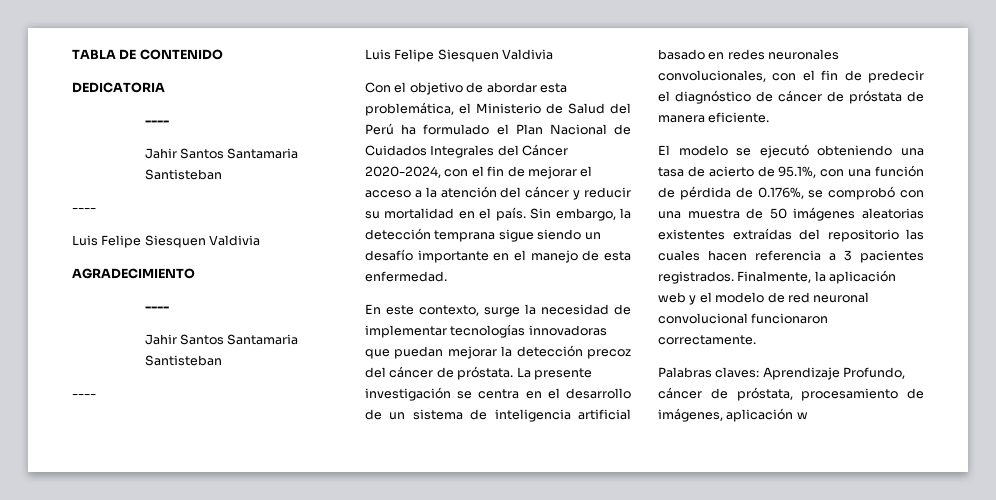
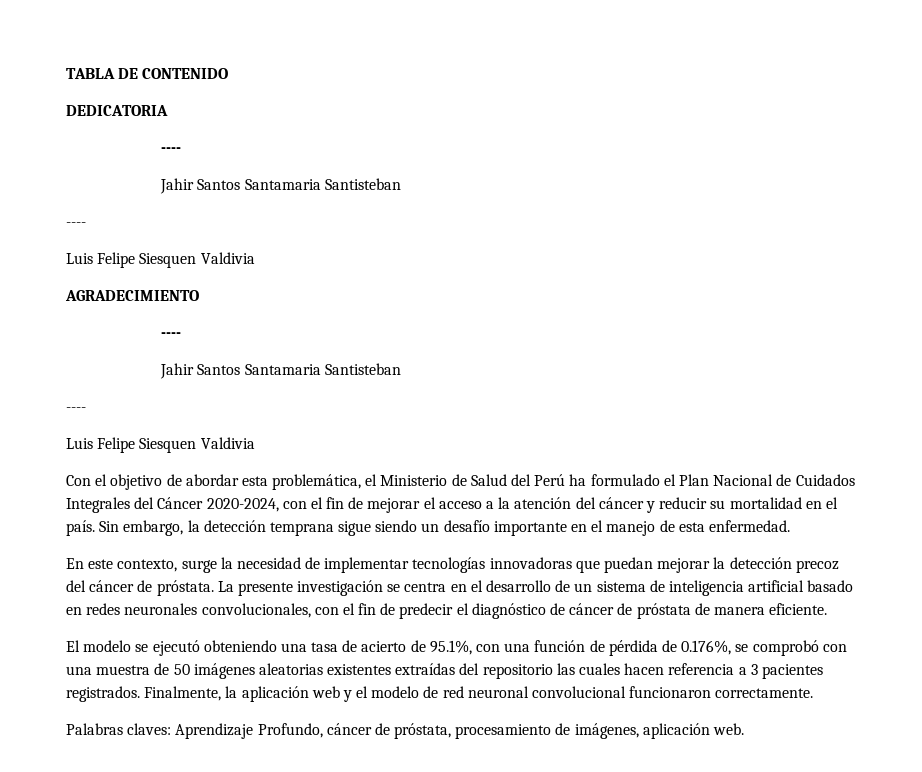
[796,412,808,419] w -> [713,723,745,735] web.

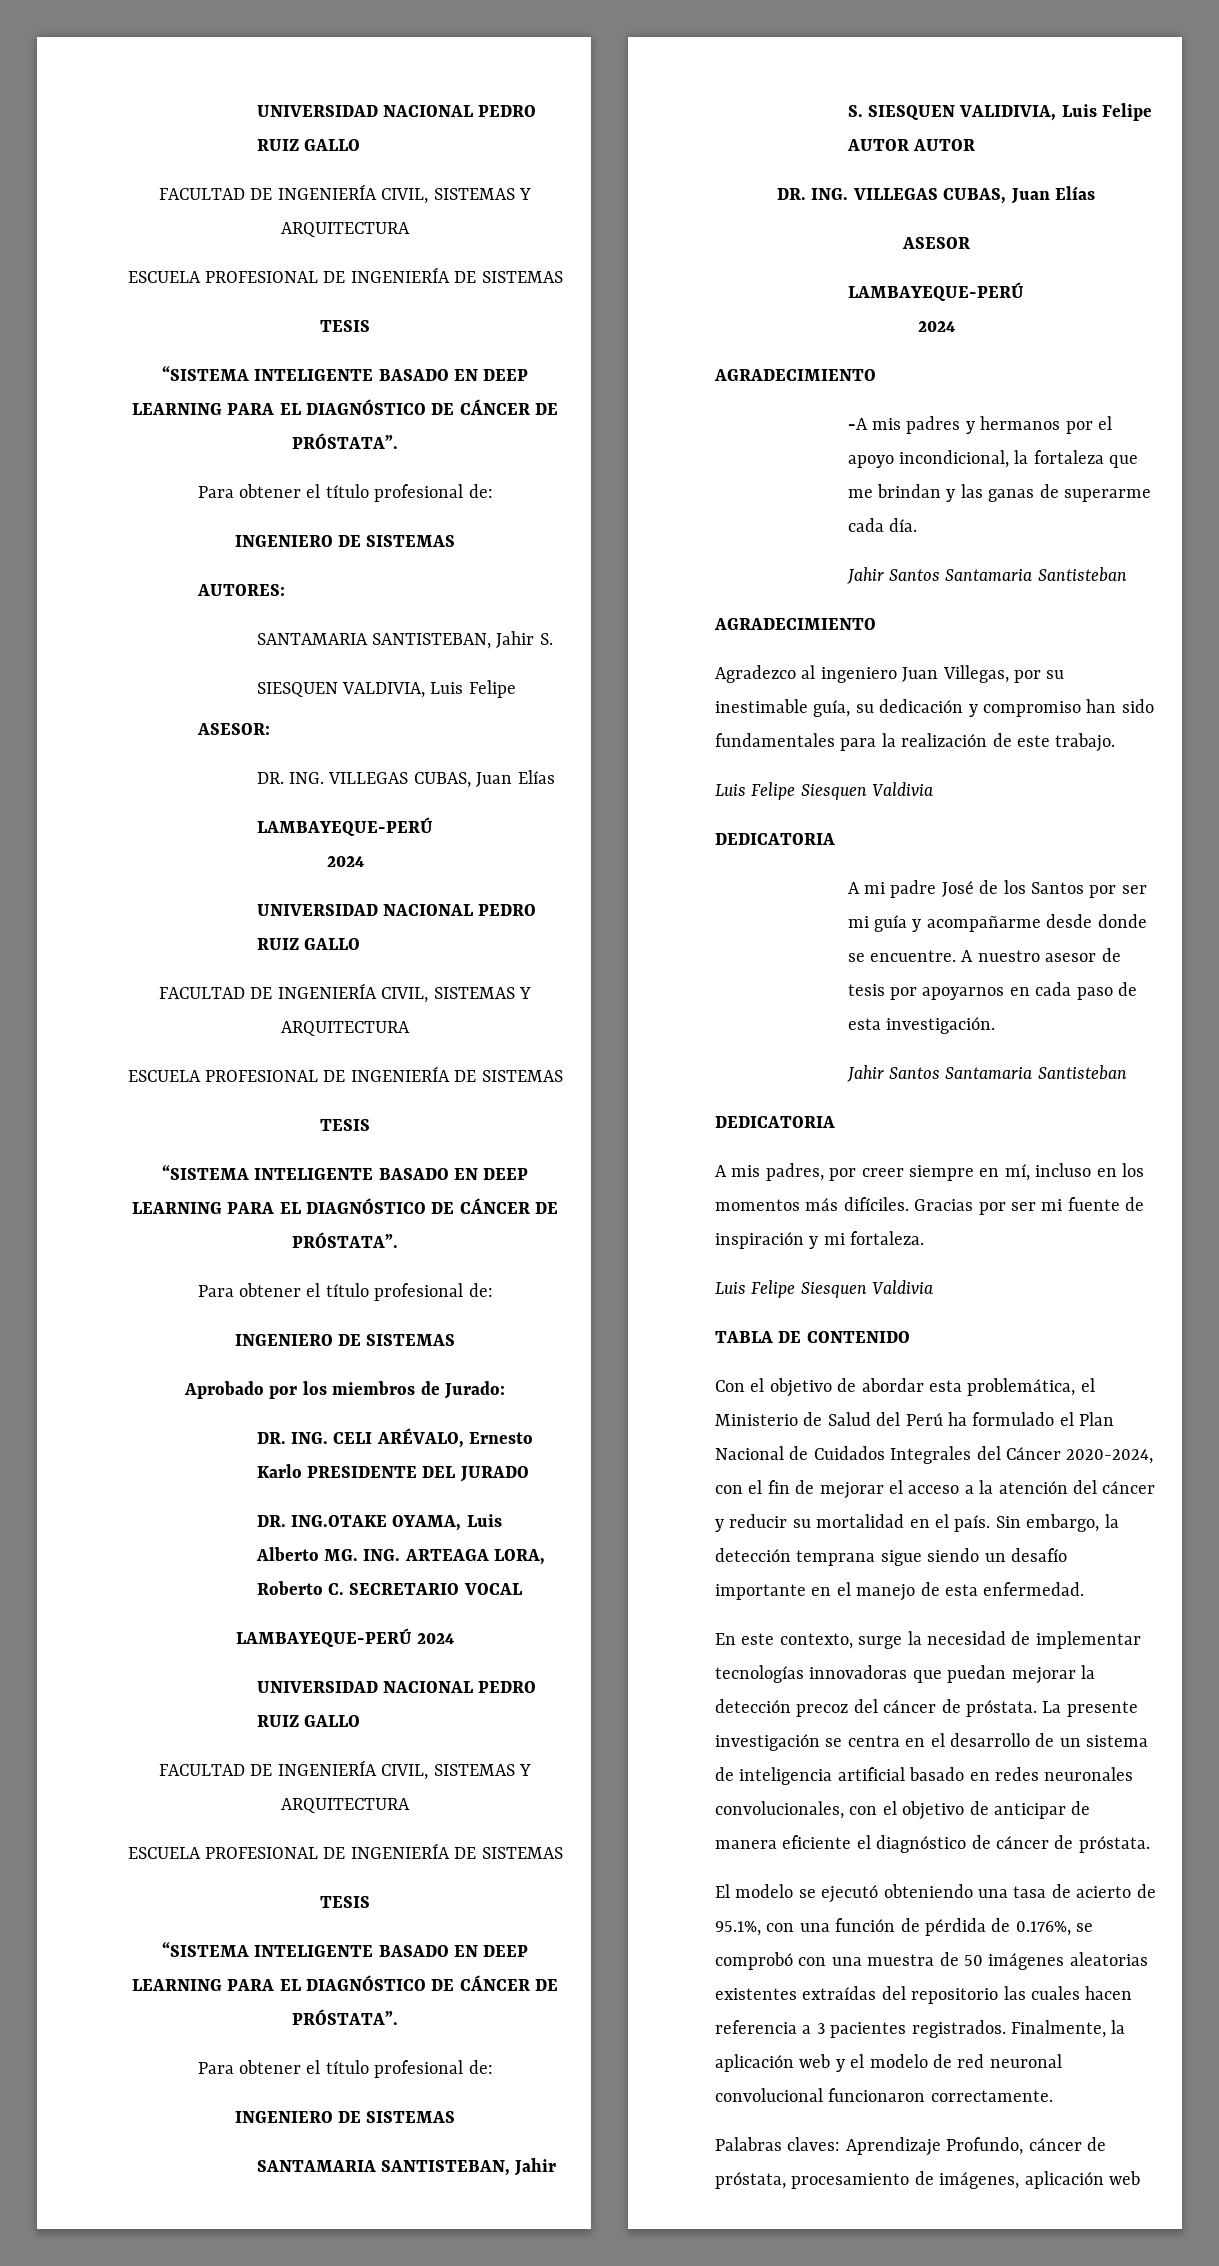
[66,68,229,79] [66,105,168,116] [161,147,182,153] [160,178,401,194] [66,222,86,227] [66,252,255,268] [65,290,199,301] [161,332,182,338] [160,363,401,379] [66,407,86,412] [66,437,255,453] TABLA DE CONTENIDO // DEDICATORIA // ---- // Jahir Santos Santamaria Santisteban // ---- // Luis Felipe Siesquen Valdivia // AGRADECIMIENTO // ---- // Jahir Santos Santamaria Santisteban // ---- // Luis Felipe Siesquen Valdivia -> [256,105,537,117] [256,139,360,151] [159,184,531,204] [281,222,410,237] [127,267,563,283] [320,320,370,332] [161,366,529,381] [131,399,559,415] [292,433,398,449] [197,484,493,502] [234,535,456,547] [197,584,286,596] [256,631,553,649] [256,680,516,698] [197,723,271,735] [256,770,555,788] [257,817,433,836] [326,856,364,867] [256,904,537,916] [256,938,360,950] [159,983,531,1003] [281,1021,410,1036] [127,1066,563,1082] [320,1119,370,1131] [161,1165,529,1180] [131,1198,559,1214] [292,1232,398,1248] [197,1283,493,1301] [234,1334,456,1346] [184,1381,505,1399] [256,1428,534,1448] [256,1464,529,1482] [256,1514,502,1531] [255,1547,546,1565] [256,1581,522,1595] [235,1628,455,1647] [256,1681,537,1693] [256,1715,360,1727] [159,1760,531,1780] [281,1798,410,1813] [127,1843,563,1859] [320,1896,370,1908] [161,1942,529,1957] [131,1975,559,1991] [292,2009,398,2025] [197,2060,493,2078] [234,2111,456,2123] [256,2158,557,2176] [847,103,1153,121] [846,139,975,151] [777,186,1095,204] [901,237,970,249] [848,282,1024,301] [917,321,955,332] [714,369,876,381] [847,416,1112,434] [847,450,1139,468] [847,484,1151,502] [847,518,917,532] [846,567,1127,584] [714,618,876,630] [715,665,1065,683] [715,699,1154,717] [715,733,1116,752] [715,782,934,800] [715,833,835,845] [847,880,1147,898] [847,914,1147,932] [847,948,1121,962] [847,982,1137,1000] [847,1017,995,1034] [846,1065,1127,1082] [715,1116,835,1128] [715,1163,1144,1181] [715,1197,1145,1215] [715,1231,925,1249] [715,1280,934,1298] [715,1331,910,1343] UNIVERSIDAD NACIONAL PEDRO RUIZ GALLO // FACULTAD DE INGENIERÍA CIVIL, SISTEMAS Y ARQUITECTURA // ESCUELA PROFESIONAL DE INGENIERÍA DE SISTEMAS // TESIS // “SISTEMA INTELIGENTE BASADO EN DEEP LEARNING PARA EL DIAGNÓSTICO DE CÁNCER DE PRÓSTATA”. // Para obtener el título profesional de: // INGENIERO DE SISTEMAS // AUTORES: // SANTAMARIA SANTISTEBAN, Jahir S. // SIESQUEN VALDIVIA, Luis Felipe // ASESOR: // DR. ING. VILLEGAS CUBAS, Juan Elías // LAMBAYEQUE-PERÚ // 2024 // UNIVERSIDAD NACIONAL PEDRO RUIZ GALLO // FACULTAD DE INGENIERÍA CIVIL, SISTEMAS Y ARQUITECTURA // ESCUELA PROFESIONAL DE INGENIERÍA DE SISTEMAS // TESIS // “SISTEMA INTELIGENTE BASADO EN DEEP LEARNING PARA EL DIAGNÓSTICO DE CÁNCER DE PRÓSTATA”. // Para obtener el título profesional de: // INGENIERO DE SISTEMAS // Aprobado por los miembros de Jurado: // DR. ING. CELI ARÉVALO, Ernesto Karlo PRESIDENTE DEL JURADO // DR. ING.OTAKE OYAMA, Luis Alberto MG. ING. ARTEAGA LORA, Roberto C. SECRETARIO VOCAL // LAMBAYEQUE-PERÚ 2024 // UNIVERSIDAD NACIONAL PEDRO RUIZ GALLO // FACULTAD DE INGENIERÍA CIVIL, SISTEMAS Y ARQUITECTURA // ESCUELA PROFESIONAL DE INGENIERÍA DE SISTEMAS // TESIS // “SISTEMA INTELIGENTE BASADO EN DEEP LEARNING PARA EL DIAGNÓSTICO DE CÁNCER DE PRÓSTATA”. // Para obtener el título profesional de: // INGENIERO DE SISTEMAS // SANTAMARIA SANTISTEBAN, Jahir S. SIESQUEN VALIDIVIA, Luis Felipe AUTOR AUTOR // DR. ING. VILLEGAS CUBAS, Juan Elías // ASESOR // LAMBAYEQUE-PERÚ // 2024 // AGRADECIMIENTO // -A mis padres y hermanos por el apoyo incondicional, la fortaleza que me brindan y las ganas de superarme cada día. // Jahir Santos Santamaria Santisteban // AGRADECIMIENTO // Agradezco al ingeniero Juan Villegas, por su inestimable guía, su dedicación y compromiso han sido fundamentales para la realización de este trabajo. // Luis Felipe Siesquen Valdivia // DEDICATORIA // A mi padre José de los Santos por ser mi guía y acompañarme desde donde se encuentre. A nuestro asesor de tesis por apoyarnos en cada paso de esta investigación. // Jahir Santos Santamaria Santisteban // DEDICATORIA // A mis padres, por creer siempre en mí, incluso en los momentos más difíciles. Gracias por ser mi fuente de inspiración y mi fortaleza. // Luis Felipe Siesquen Valdivia // TABLA DE CONTENIDO
[358,603,454,619] fin de predecir -> [902,1801,1091,1820] [715,1835,852,1849] objetivo de anticipar de manera eficiente
[636,603,828,619] próstata de manera eficiente. -> [1078,1836,1150,1853] próstata.
[713,723,745,735] web. -> [1109,2171,1140,2185] web

